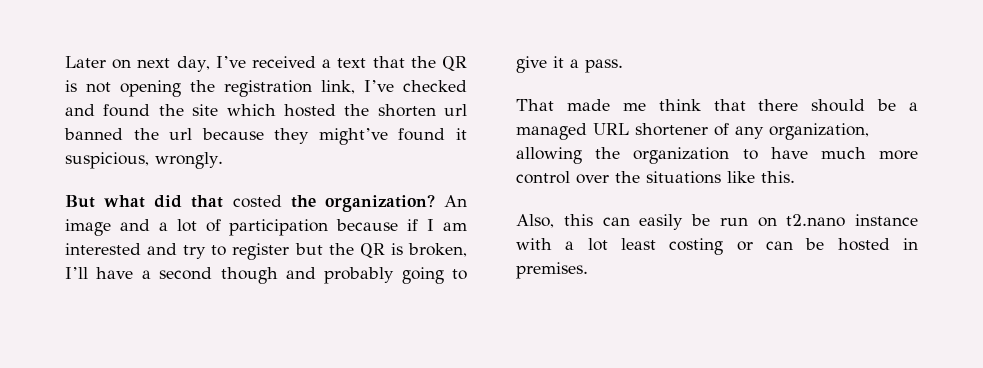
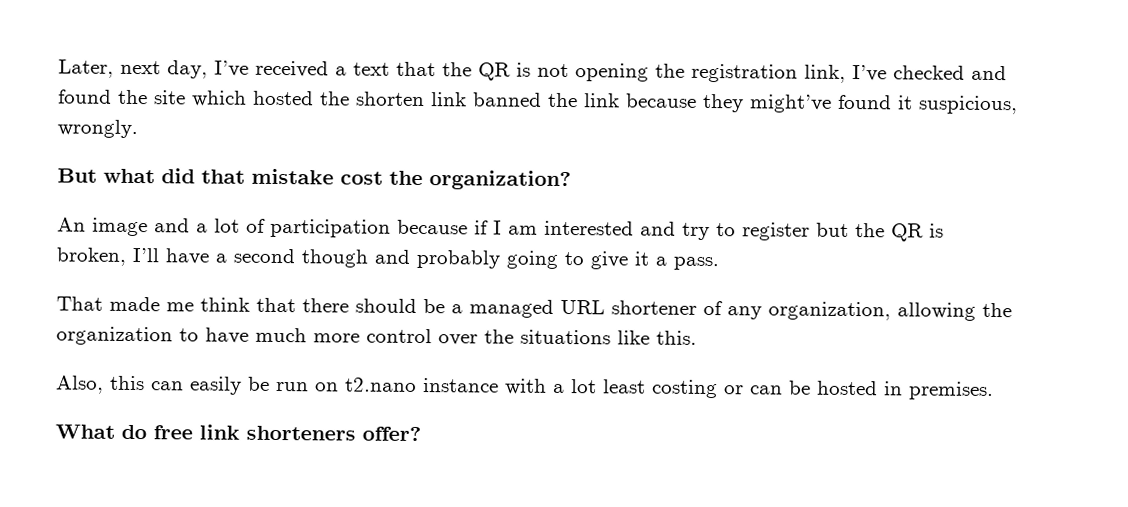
[65,56,132,69] Later on -> [58,59,114,78] Later,
[444,104,467,116] url -> [431,92,467,107] link
[169,128,193,140] url -> [584,93,620,108] link
[232,195,282,208] costed -> [251,168,383,185] mistake cost
(435, 203) none -> (571, 180) //
(588, 270) none -> [55,424,421,442] // What do free link shorteners offer?

